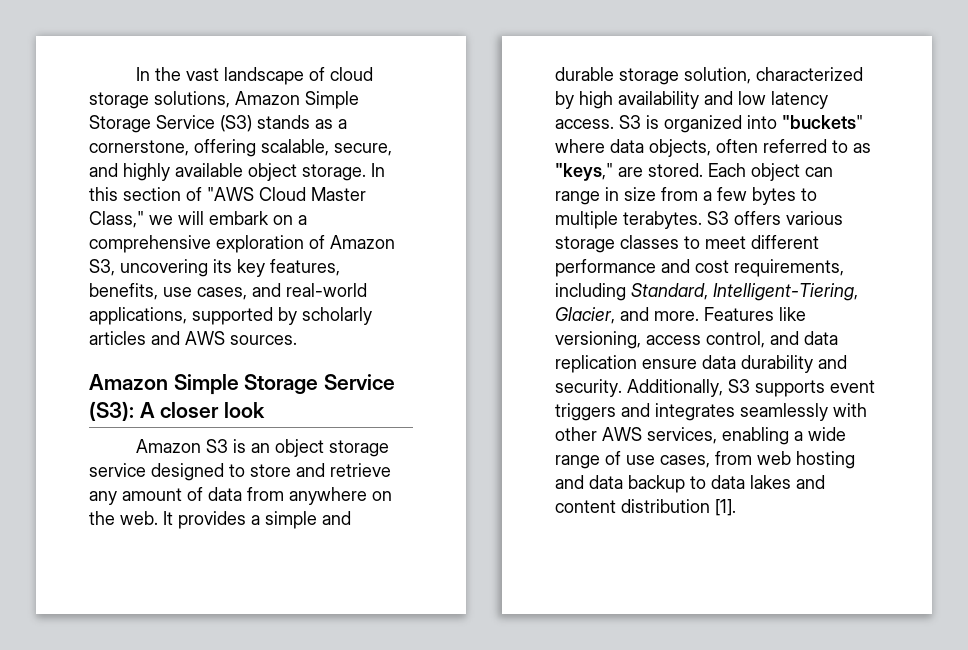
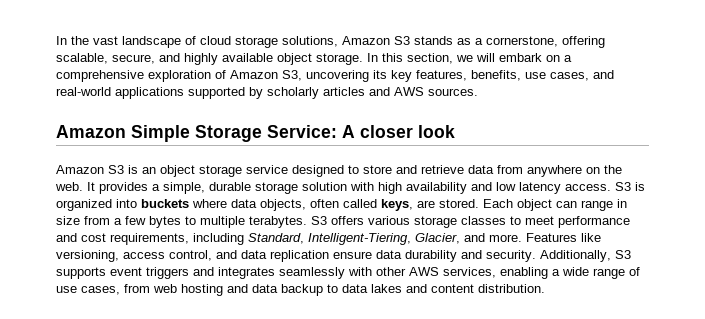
[305,91,359,109] [89,115,252,133] Simple Storage Service (S3) -> [394,36,410,45] S3
[123,187,366,201] [89,211,144,228] section of "AWS Cloud Master Class," -> [407,53,453,64] section,
[89,307,187,325] applications, -> [115,87,184,99] applications
[324,374,396,390] [89,401,134,421] Service (S3): -> [267,125,337,138] Service:
[89,487,203,505] any amount of -> (464, 169) none
[265,511,351,529] [555,67,863,85] [555,91,574,109] simple and durable storage solution, characterized by -> [163,182,374,194] simple, durable storage solution with
[782,115,863,129] "buckets" -> [141,199,189,208] buckets
[763,139,871,153] [555,163,613,181] referred to as "keys," -> [343,199,413,211] called keys,
[751,235,819,249] different -> (554, 220) none
[621,499,736,516] distribution [1]. -> [478,284,545,293] distribution.

